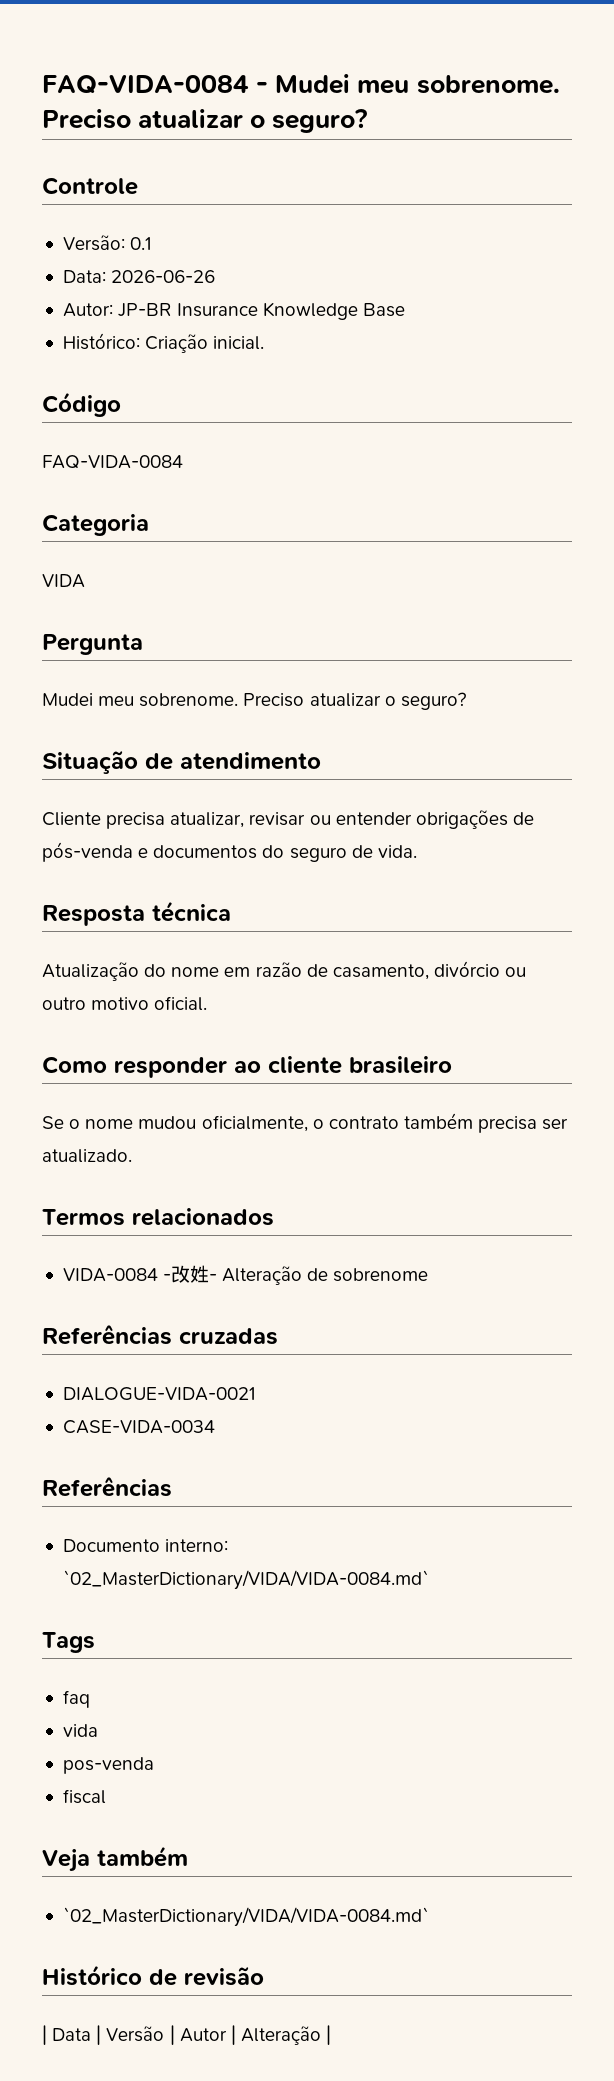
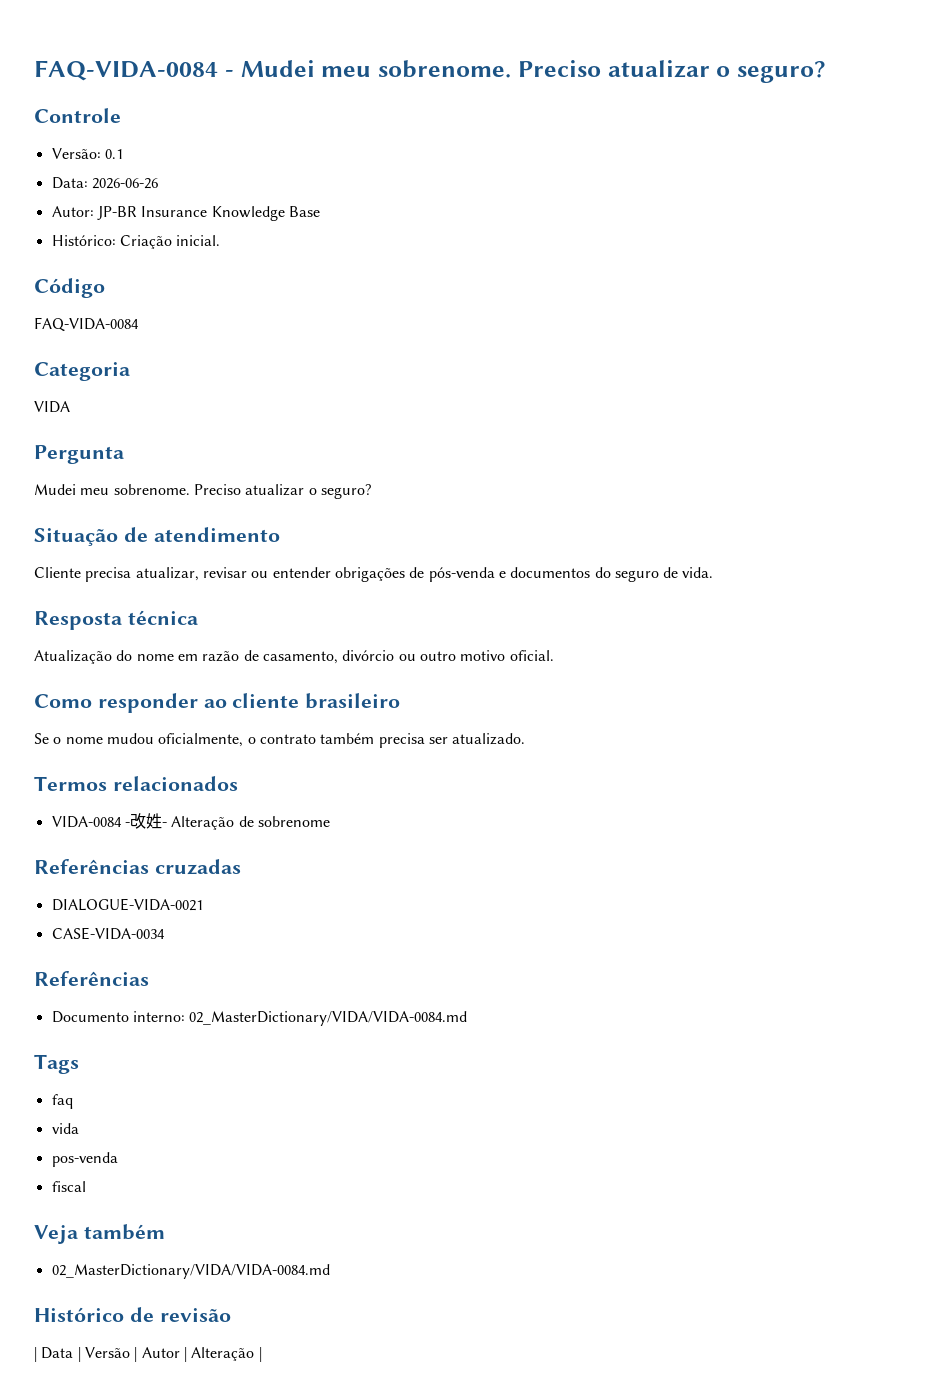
[62,1570,429,1590] `02_MasterDictionary/VIDA/VIDA-0084.md` -> [189,1011,468,1026] 02_MasterDictionary/VIDA/VIDA-0084.md
[62,1907,429,1927] `02_MasterDictionary/VIDA/VIDA-0084.md` -> [51,1264,330,1279] 02_MasterDictionary/VIDA/VIDA-0084.md

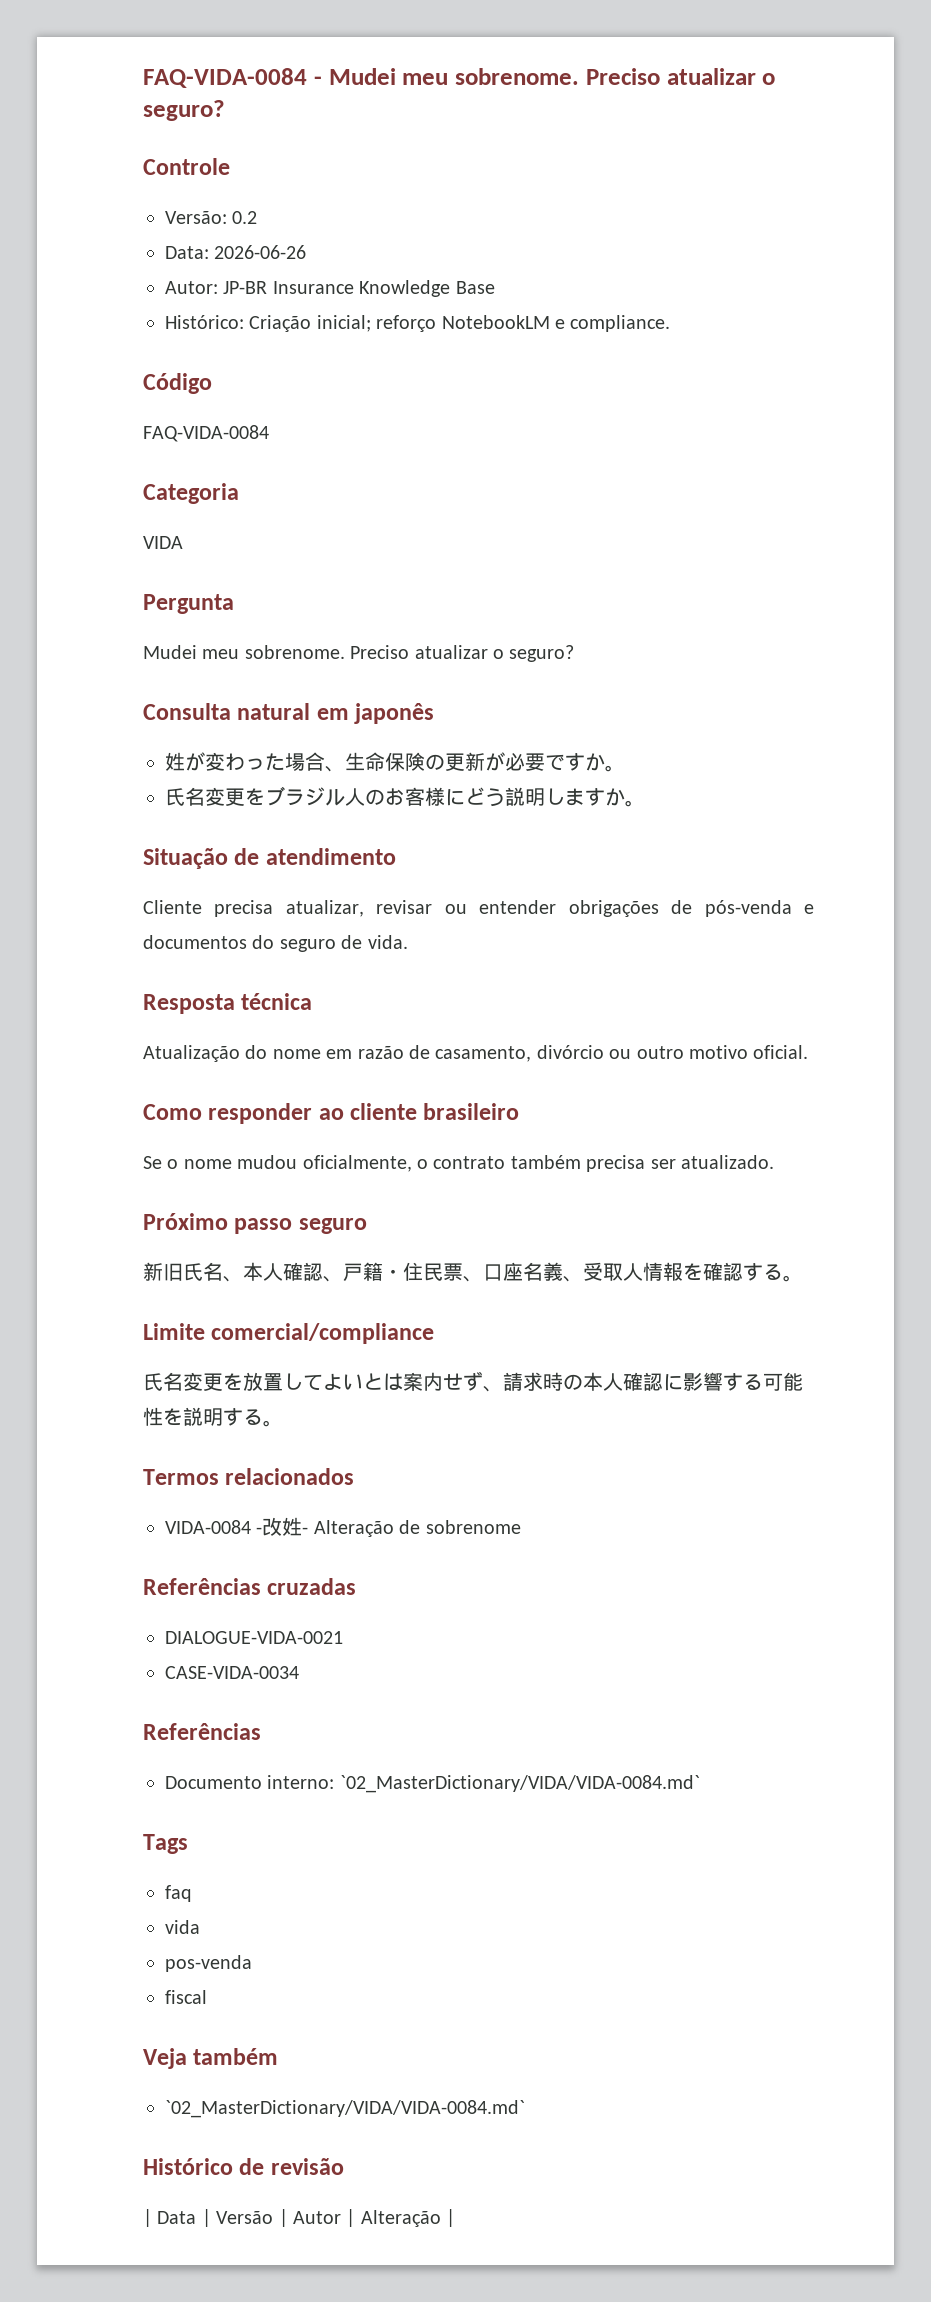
[104,149,123,159] 0.1 -> [232,211,258,224] 0.2
[176,235,221,246] inicial. -> [316,315,671,332] inicial; reforço NotebookLM e compliance.
(371, 491) none -> [143,703,435,724] [165,752,625,772] [165,786,645,807] // Consulta natural em japonês // 姓が変わった場合、生命保険の更新が必要ですか。 // 氏名変更をブラジル人のお客様にどう説明しますか。
(526, 739) none -> [143,1213,367,1234] [143,1262,803,1282] [143,1323,435,1344] [143,1371,803,1392] [143,1407,283,1427] // Próximo passo seguro // 新旧氏名、本人確認、戸籍・住民票、口座名義、受取人情報を確認する。 // Limite comercial/compliance // 氏名変更を放置してよいとは案内せず、請求時の本人確認に影響する可能性を説明する。
[189,1011,468,1026] 02_MasterDictionary/VIDA/VIDA-0084.md -> [339,1775,700,1793] `02_MasterDictionary/VIDA/VIDA-0084.md`
[51,1264,330,1279] 02_MasterDictionary/VIDA/VIDA-0084.md -> [165,2100,525,2118] `02_MasterDictionary/VIDA/VIDA-0084.md`

